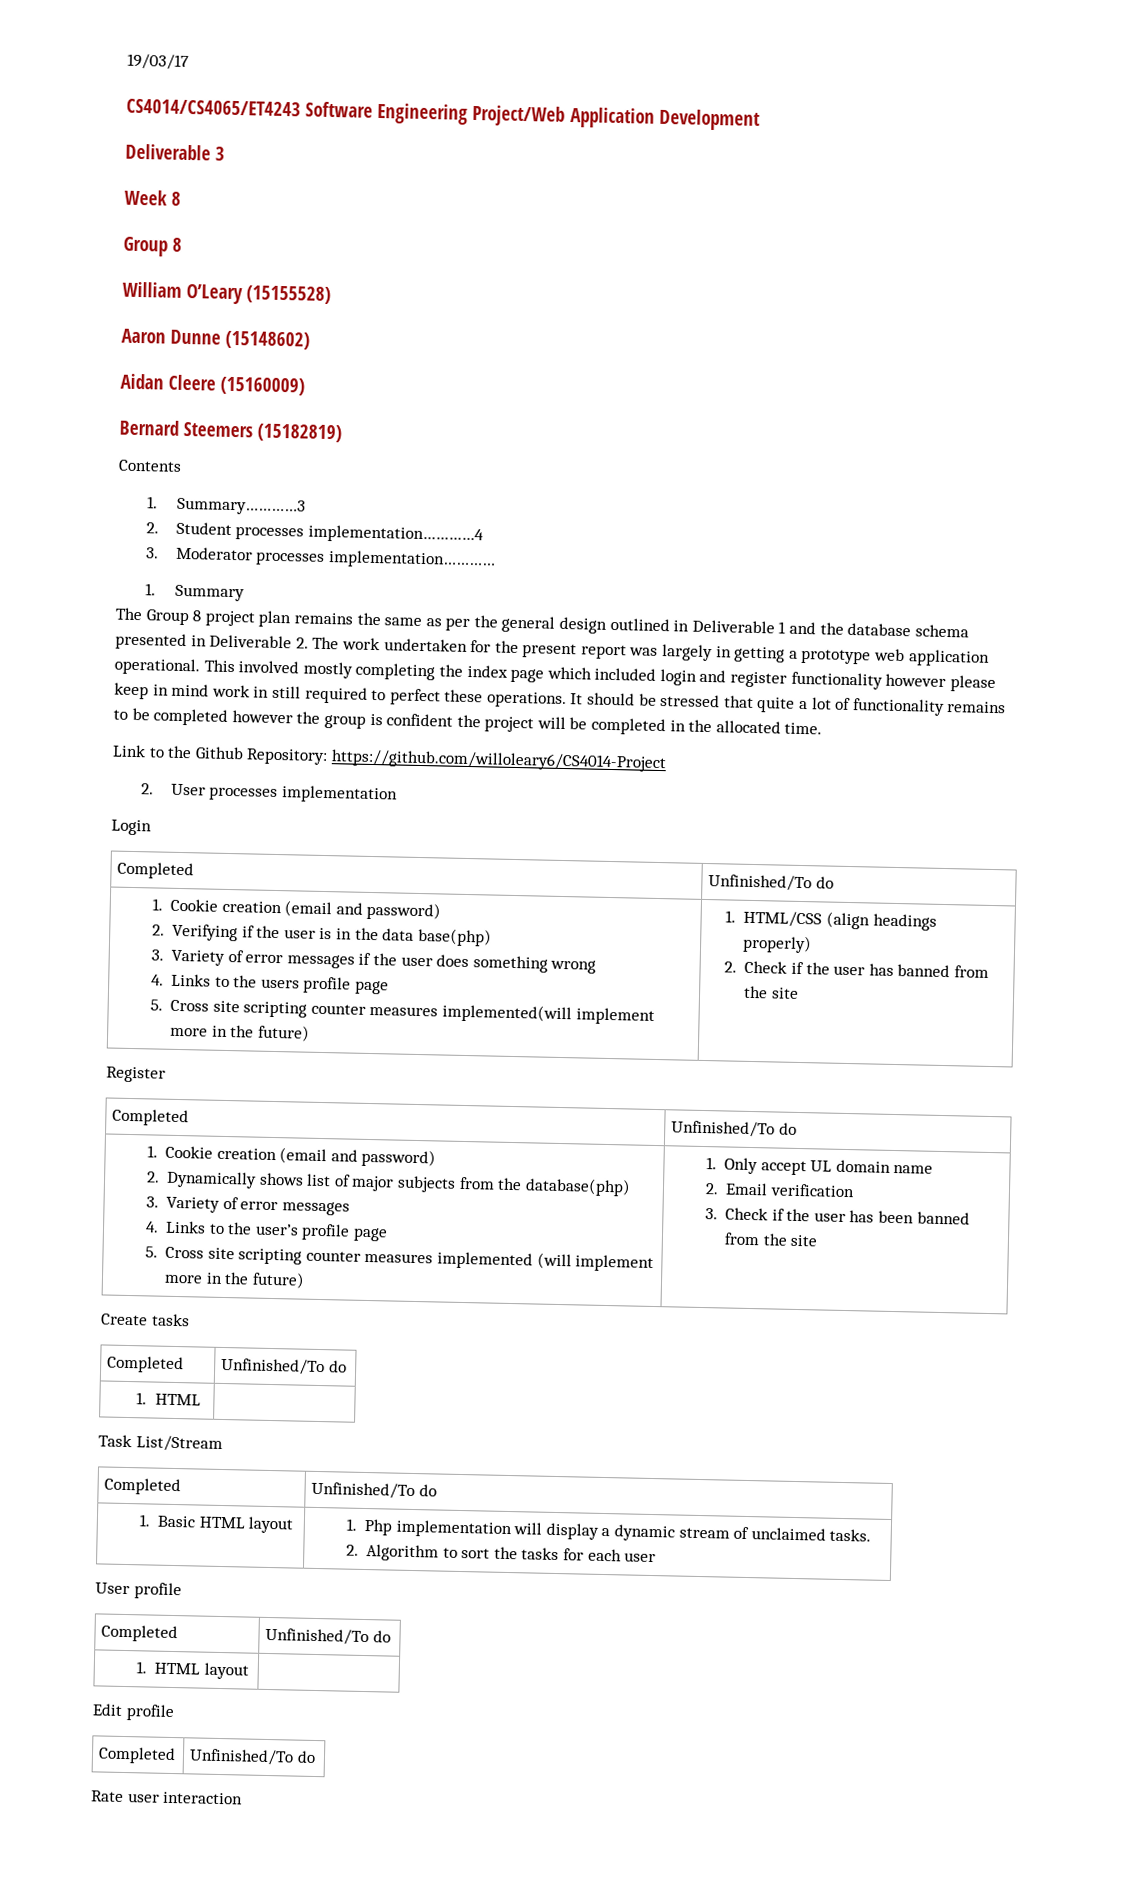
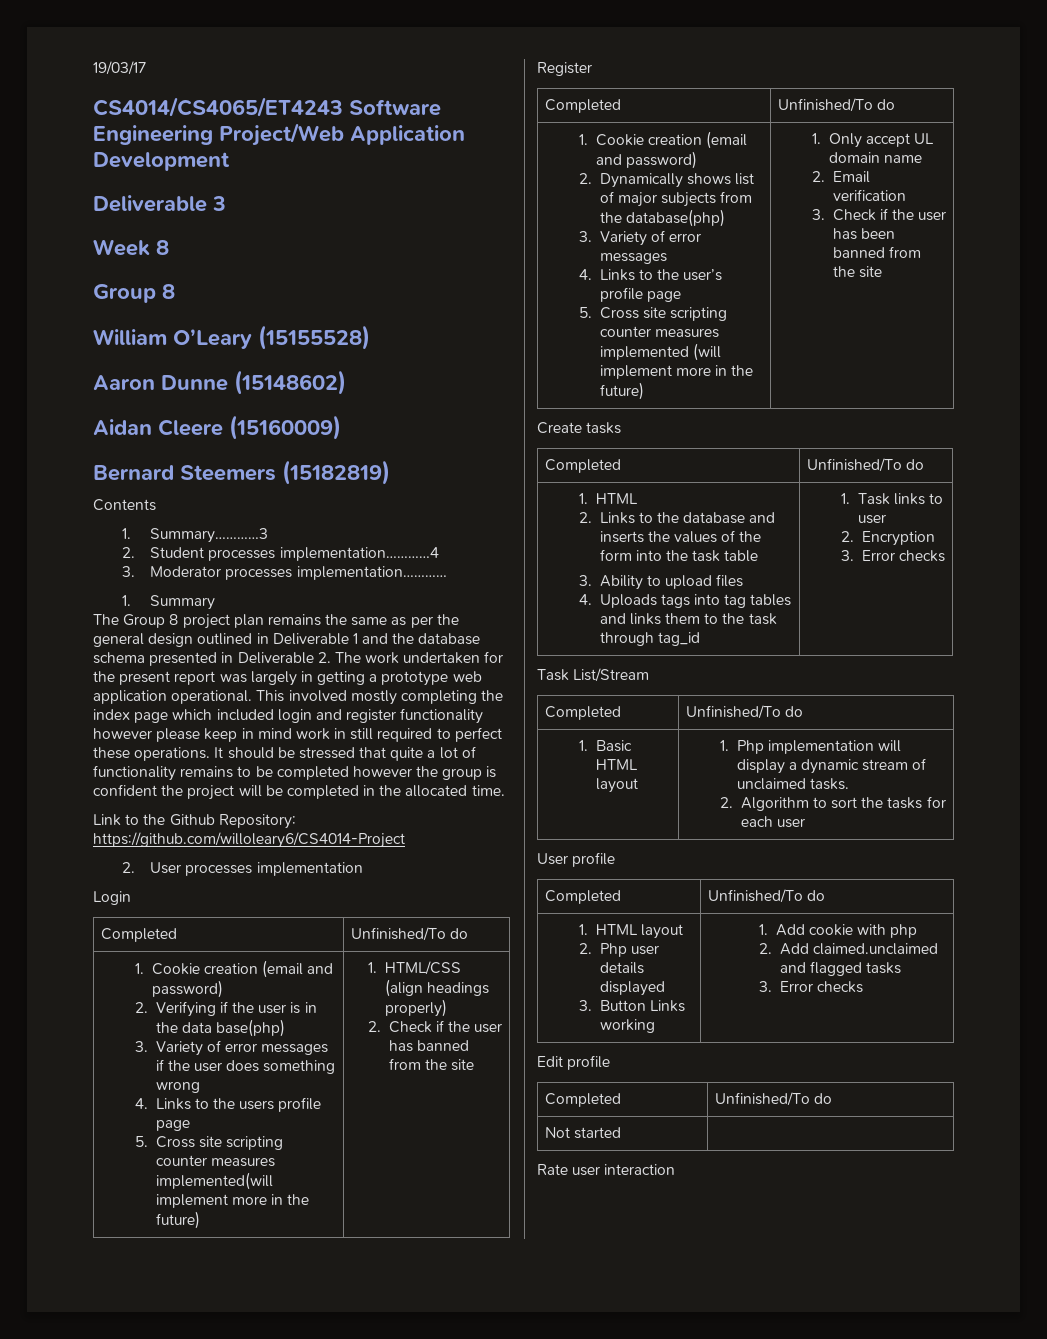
(201, 1399) | -> [578,512,776,524] [599,530,762,543] [599,549,759,562] [578,574,744,590] [578,594,792,608] [599,613,777,625] [599,632,700,646] [840,493,944,505] [857,514,886,524] [840,531,935,546] [840,550,945,562] // 2. Links to the database and inserts the values of the form into the task table // 3. Ability to upload files // 4. Uploads tags into tag tables and links them to the task through tag_id | 1. Task links to user // 2. Encryption // 3. Error checks
(249, 1671) | -> [578,943,659,957] [599,962,644,974] [599,981,665,996] [578,1000,685,1012] [599,1019,655,1033] [759,924,918,938] [759,943,939,955] [779,961,902,976] [759,981,864,993] // 2. Php user details displayed // 3. Button Links working | 1. Add cookie with php // 2. Add claimed.unclaimed and flagged tasks // 3. Error checks
(316, 1757) none -> [544,1127,621,1139] // Not started |

